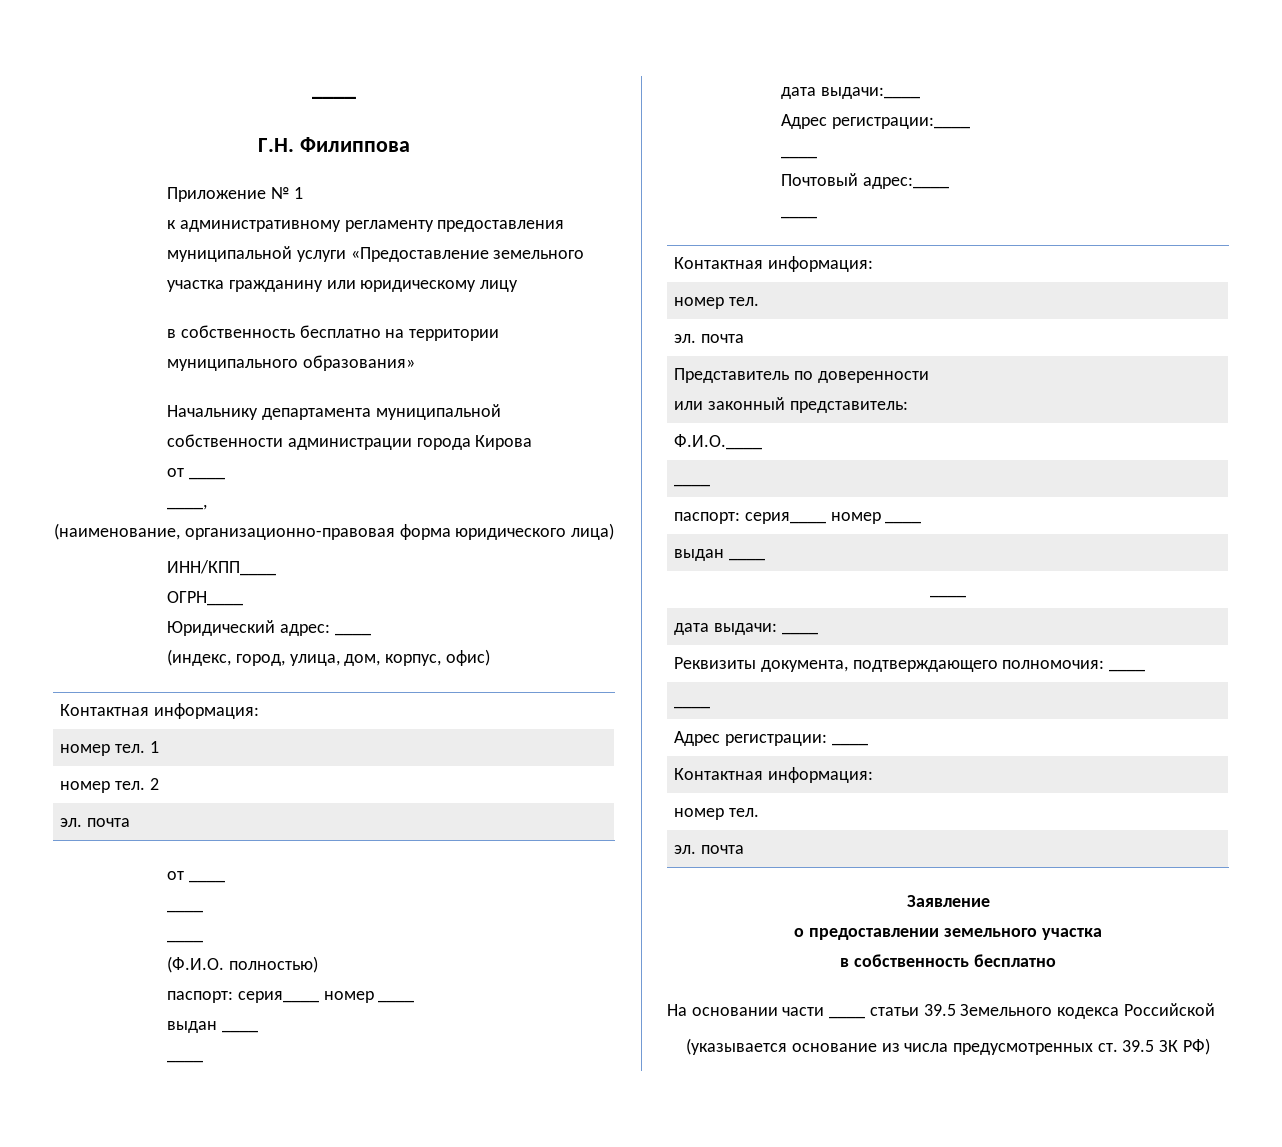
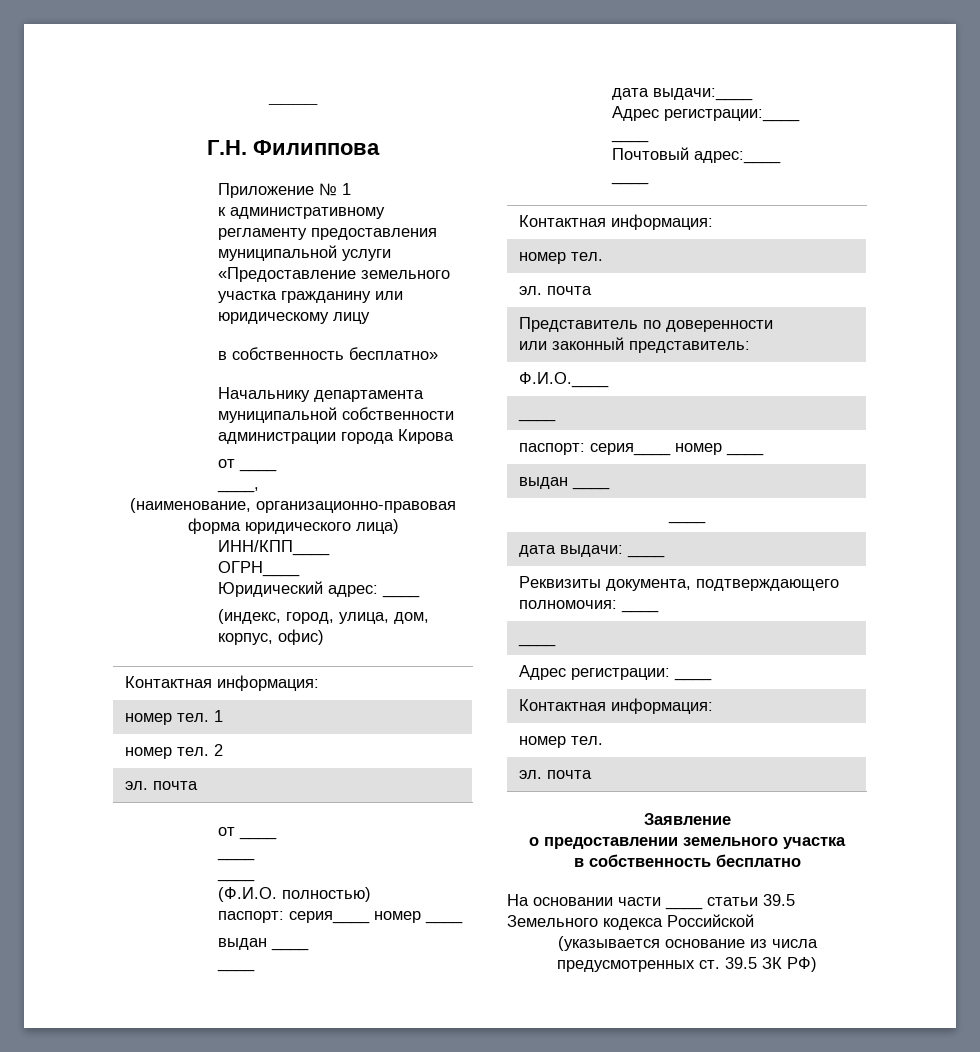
[299,325,500,341] [167,355,415,371] бесплатно на территории муниципального образования» -> [348,347,438,360] бесплатно»

